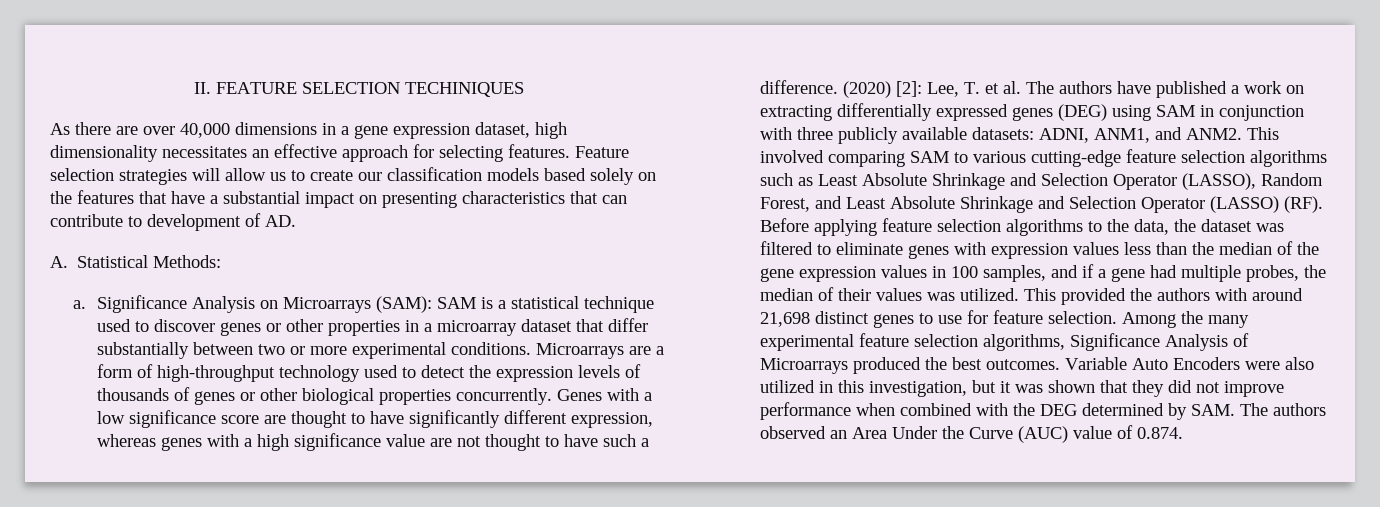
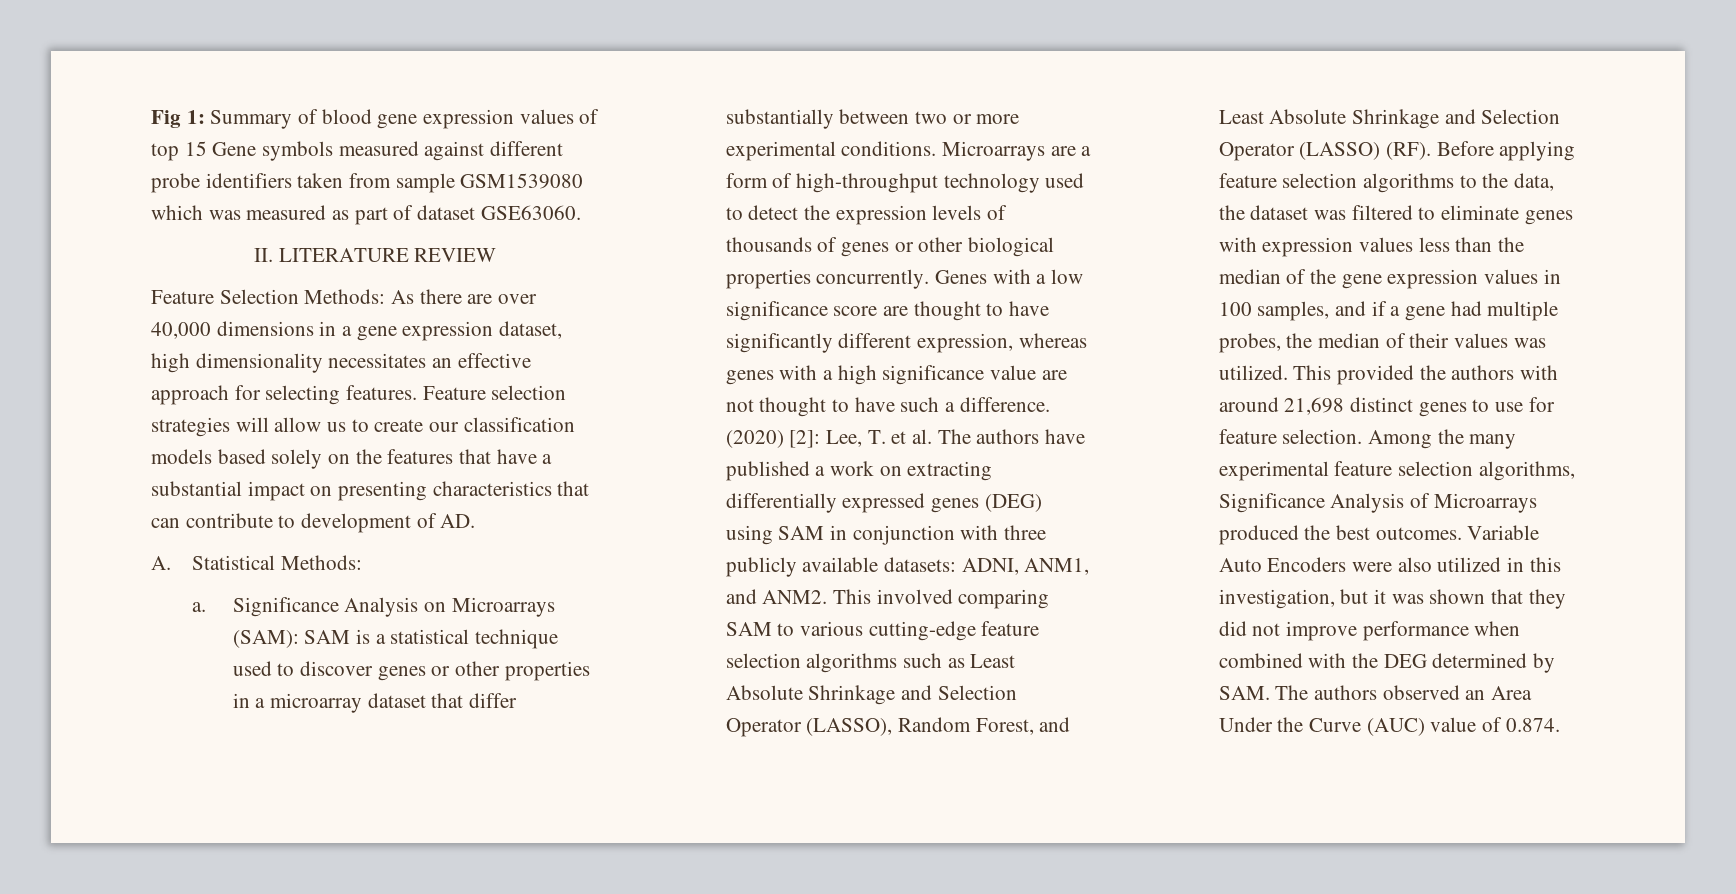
[193,82,524,97] II. FEATURE SELECTION TECHINIQUES // -> [151,109,600,129] [151,141,564,161] [151,173,584,193] [151,205,581,225] [253,248,497,262] [151,289,386,304] Fig 1: Summary of blood gene expression values of top 15 Gene symbols measured against different probe identifiers taken from sample GSM1539080 which was measured as part of dataset GSE63060. // II. LITERATURE REVIEW // Feature Selection Methods:

